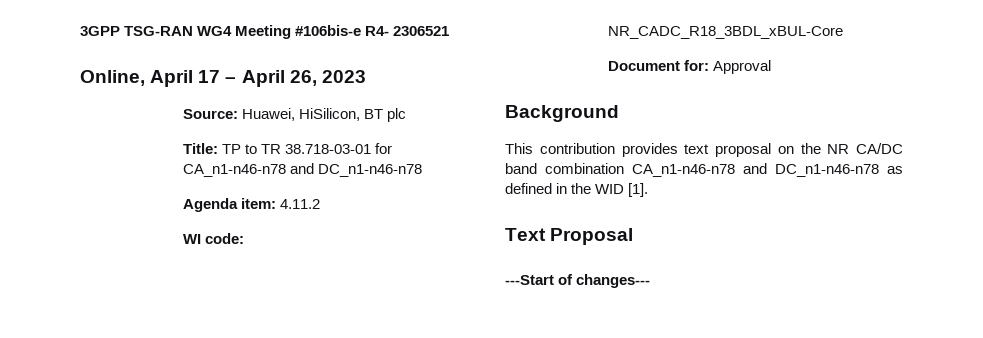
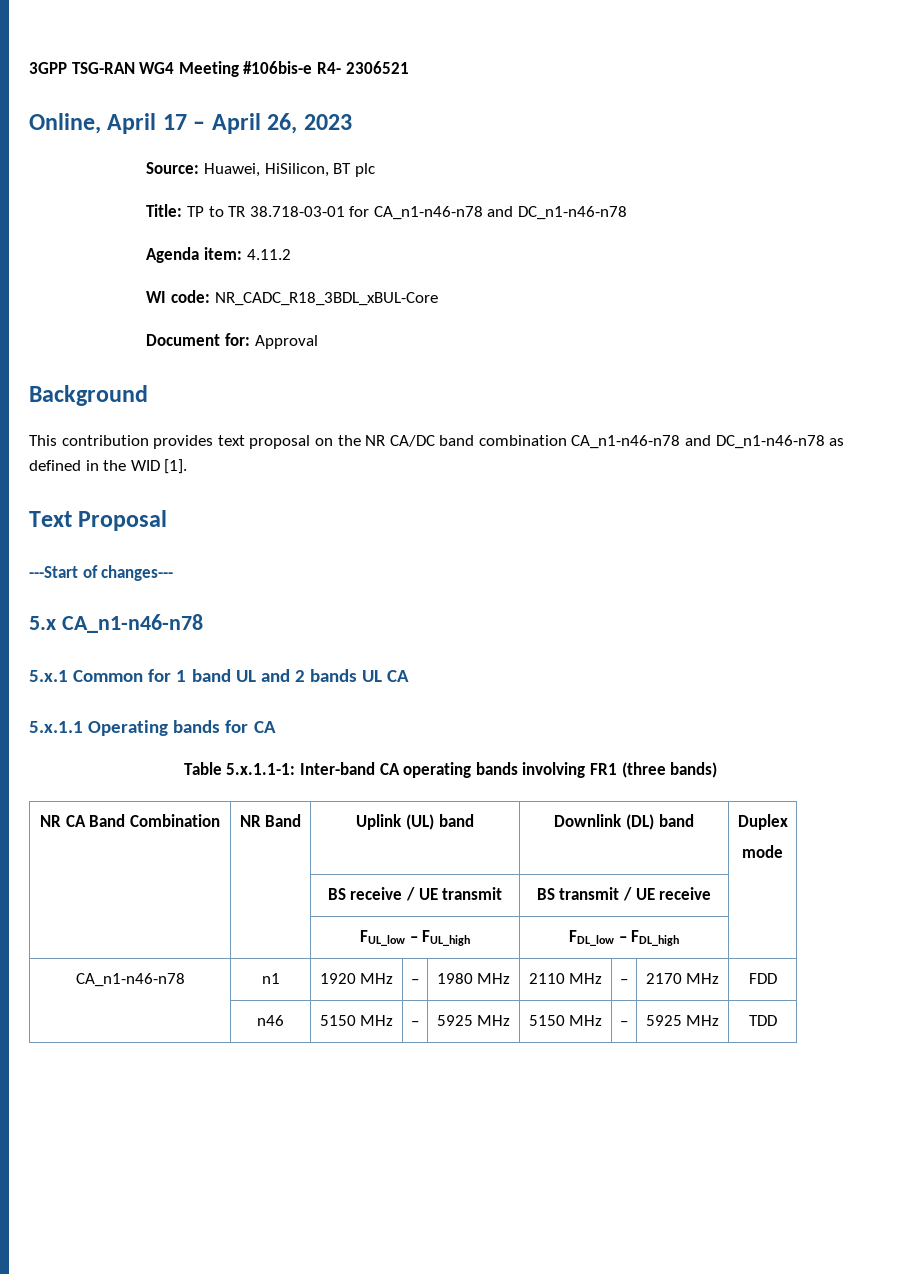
(651, 281) none -> [29,614,203,633] [29,669,410,682] [29,720,276,736] [183,762,718,778] [40,814,220,827] [239,814,302,827] [356,814,474,830] [554,814,694,830] [737,814,788,830] [742,845,783,858] [327,887,503,901] [536,887,712,901] [359,930,471,946] [568,930,680,946] [75,973,185,987] [261,973,280,984] [319,973,394,984] [411,979,419,984] [436,973,511,984] [528,973,603,984] [620,979,628,984] [645,973,720,984] [748,973,777,984] [257,1015,284,1026] [319,1015,394,1026] [411,1021,419,1026] [436,1015,511,1026] [528,1015,603,1026] [620,1021,628,1026] [645,1015,720,1026] [748,1015,777,1026] // 5.x CA_n1-n46-n78 // 5.x.1 Common for 1 band UL and 2 bands UL CA // 5.x.1.1 Operating bands for CA // Table 5.x.1.1-1: Inter-band CA operating bands involving FR1 (three bands) // NR CA Band Combination | NR Band | Uplink (UL) band | Downlink (DL) band | Duplex // mode // | | BS receive / UE transmit | BS transmit / UE receive | // | | FUL_low – FUL_high | FDL_low – FDL_high | // CA_n1-n46-n78 | n1 | 1920 MHz | – | 1980 MHz | 2110 MHz | – | 2170 MHz | FDD // | n46 | 5150 MHz | – | 5925 MHz | 5150 MHz | – | 5925 MHz | TDD

